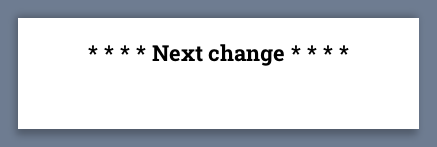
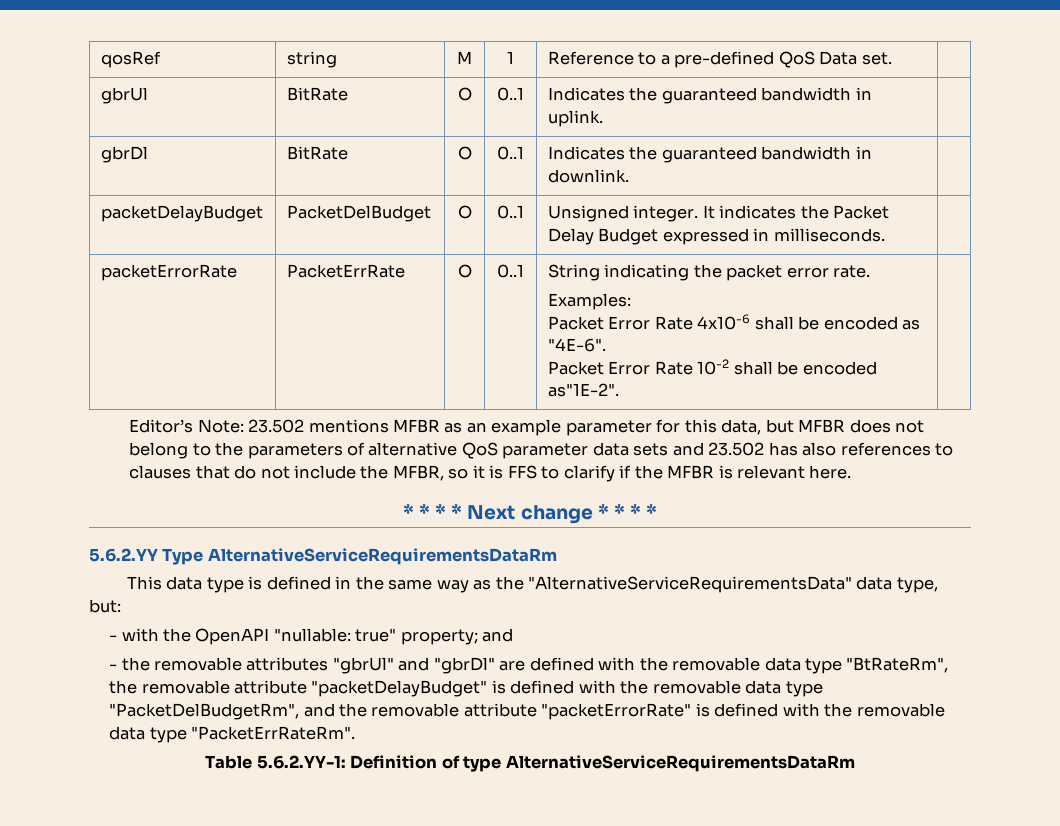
(87, 53) none -> [100,51,161,68] [286,51,337,68] [457,51,472,64] [507,51,514,64] [547,51,892,68] [100,87,148,104] [286,87,348,101] [457,87,472,101] [497,87,524,101] [547,87,872,104] [547,110,603,127] [100,146,148,163] [286,146,348,160] [457,146,472,160] [497,146,524,160] [547,146,872,163] [547,169,629,183] [100,205,263,222] [286,205,431,222] [457,205,472,219] [497,205,524,219] [547,205,890,222] [547,228,885,245] [100,264,237,281] [286,264,405,278] [457,264,472,278] [497,264,524,278] [547,264,871,281] [547,293,631,310] [547,314,921,330] [547,338,606,352] [547,359,877,375] [547,383,619,397] [129,419,925,436] [129,442,954,459] [129,465,852,482] qosRef | string | M | 1 | Reference to a pre-defined QoS Data set. | // gbrUl | BitRate | O | 0..1 | Indicates the guaranteed bandwidth in uplink. | // gbrDl | BitRate | O | 0..1 | Indicates the guaranteed bandwidth in downlink. | // packetDelayBudget | PacketDelBudget | O | 0..1 | Unsigned integer. It indicates the Packet Delay Budget expressed in milliseconds. | // packetErrorRate | PacketErrRate | O | 0..1 | String indicating the packet error rate. // Examples: // Packet Error Rate 4x10-6 shall be encoded as "4E-6". // Packet Error Rate 10-2 shall be encoded as"1E-2". | // Editor’s Note: 23.502 mentions MFBR as an example parameter for this data, but MFBR does not belong to the parameters of alternative QoS parameter data sets and 23.502 has also references to clauses that do not include the MFBR, so it is FFS to clarify if the MFBR is relevant here. //
(350, 53) none -> [89,548,557,565] [127,576,938,593] [89,599,121,613] [109,628,514,645] [109,657,949,674] [109,680,823,697] [109,703,945,720] [109,726,356,743] [205,755,855,772] // 5.6.2.YY Type AlternativeServiceRequirementsDataRm // This data type is defined in the same way as the "AlternativeServiceRequirementsData" data type, but: // - with the OpenAPI "nullable: true" property; and // - the removable attributes "gbrUl" and "gbrDl" are defined with the removable data type "BtRateRm", the removable attribute "packetDelayBudget" is defined with the removable data type "PacketDelBudgetRm", and the removable attribute "packetErrorRate" is defined with the removable data type "PacketErrRateRm". // Table 5.6.2.YY-1: Definition of type AlternativeServiceRequirementsDataRm

